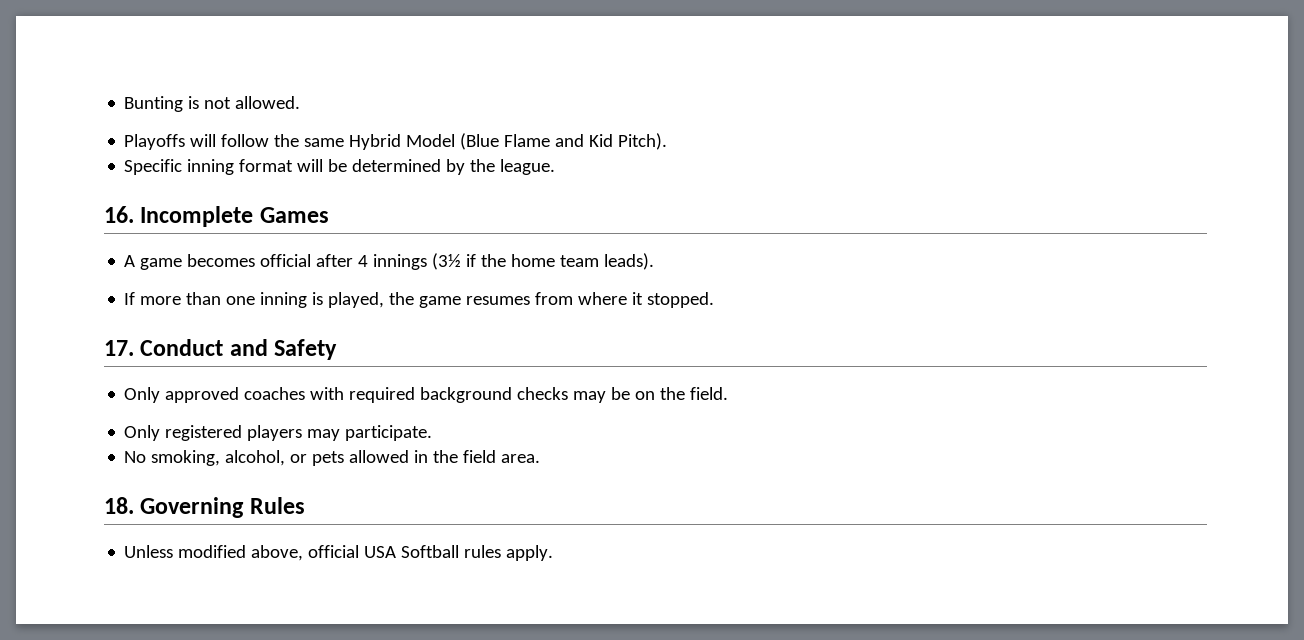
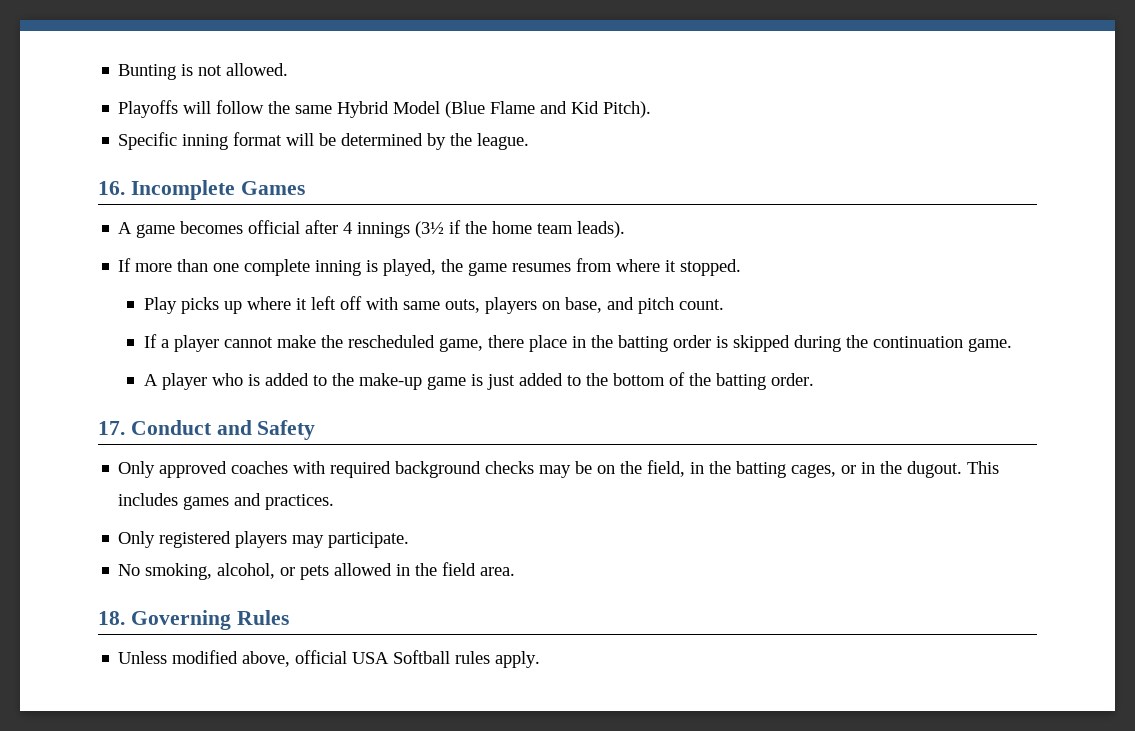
(256, 300) none -> [244,259,311,276] complete
(715, 300) none -> [143,296,724,314] [143,334,1012,352] [143,372,814,390] // Play picks up where it left off with same outs, players on base, and pitch count. // If a player cannot make the rescheduled game, there place in the batting order is skipped during the continuation game. // A player who is added to the make-up game is just added to the bottom of the batting order.
[690,387,729,400] field. -> [647,460,1000,478] [118,493,335,510] field, in the batting cages, or in the dugout. This includes games and practices.

